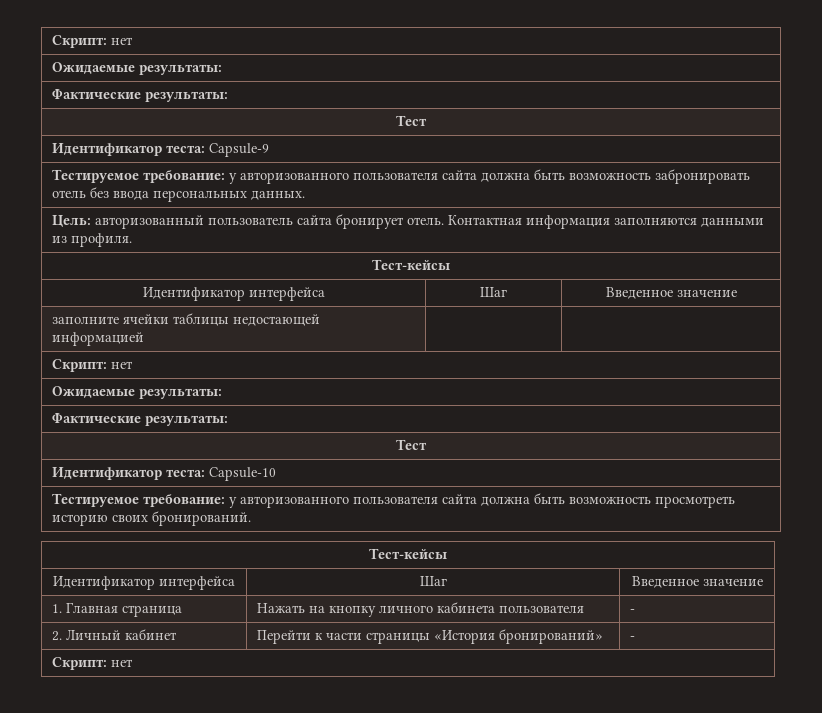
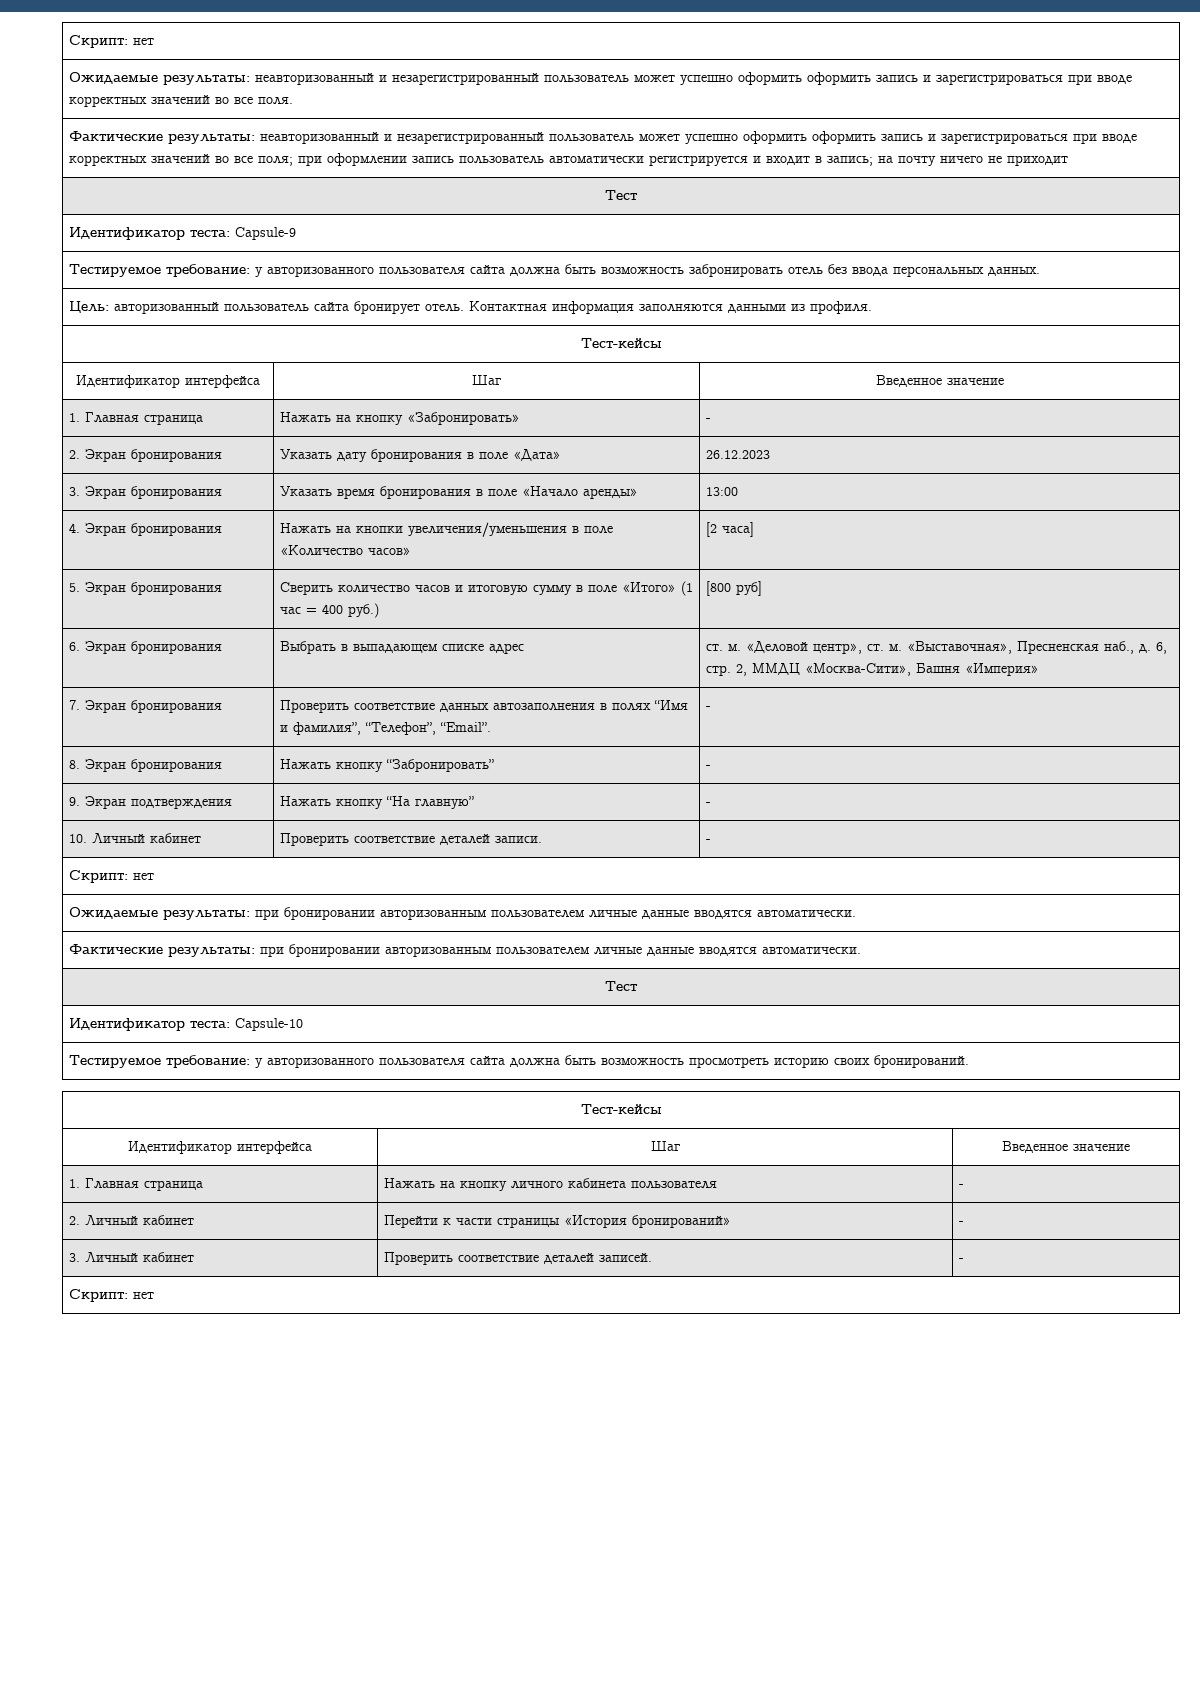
[51,35,133,48] [51,62,222,75] [51,89,228,102] Скрипт: нет // Ожидаемые результаты: // Фактические результаты: -> [68,35,154,48] [68,72,1132,85] [68,95,293,107] [68,131,1137,144] [68,153,1068,166] Скрипт: нет // Ожидаемые результаты: неавторизованный и незарегистрированный пользователь может успешно оформить оформить запись и зарегистрироваться при вводе корректных значений во все поля. // Фактические результаты: неавторизованный и незарегистрированный пользователь может успешно оформить оформить запись и зарегистрироваться при вводе корректных значений во все поля; при оформлении запись пользователь автоматически регистрируется и входит в запись; на почту ничего не приходит
[51,313,320,326] [51,332,144,346] [51,359,133,372] [51,386,222,399] [51,413,228,426] заполните ячейки таблицы недостающей информацией | | // Скрипт: нет // Ожидаемые результаты: // Фактические результаты: -> [68,412,203,425] [279,412,520,425] [705,418,711,422] [68,449,222,462] [279,449,561,462] [705,450,770,459] [68,486,222,499] [279,486,638,499] [705,487,738,496] [68,523,222,536] [279,522,613,537] [279,545,411,556] [705,522,754,537] [68,582,222,595] [279,581,693,596] [279,603,379,618] [705,581,762,596] [68,641,222,654] [279,641,524,654] [705,641,1167,654] [705,663,1039,676] [68,700,222,713] [279,700,688,713] [279,722,491,735] [705,706,711,710] [68,759,222,772] [279,759,494,772] [705,765,711,769] [68,796,232,809] [279,796,474,809] [705,802,711,806] [68,833,201,843] [279,833,542,846] [705,839,711,843] [68,870,154,883] [68,907,856,920] [68,944,861,957] 1. Главная страница | Нажать на кнопку «Забронировать» | - // 2. Экран бронирования | Указать дату бронирования в поле «Дата» | 26.12.2023 // 3. Экран бронирования | Указать время бронирования в поле «Начало аренды» | 13:00 // 4. Экран бронирования | Нажать на кнопки увеличения/уменьшения в поле «Количество часов» | [2 часа] // 5. Экран бронирования | Сверить количество часов и итоговую сумму в поле «Итого» (1 час = 400 руб.) | [800 руб] // 6. Экран бронирования | Выбрать в выпадающем списке адрес | ст. м. «Деловой центр», ст. м. «Выставочная», Пресненская наб., д. 6, стр. 2, ММДЦ «Москва-Сити», Башня «Империя» // 7. Экран бронирования | Проверить соответствие данных автозаполнения в полях “Имя и фамилия”, “Телефон”, “Email”. | - // 8. Экран бронирования | Нажать кнопку “Забронировать” | - // 9. Экран подтверждения | Нажать кнопку “На главную” | - // 10. Личный кабинет | Проверить соответствие деталей записи. | - // Скрипт: нет // Ожидаемые результаты: при бронировании авторизованным пользователем личные данные вводятся автоматически. // Фактические результаты: при бронировании авторизованным пользователем личные данные вводятся автоматически.
(635, 638) none -> [68,1252,194,1262] [383,1252,652,1265] [958,1258,964,1262] // 3. Личный кабинет | Проверить соответствие деталей записей. | -

